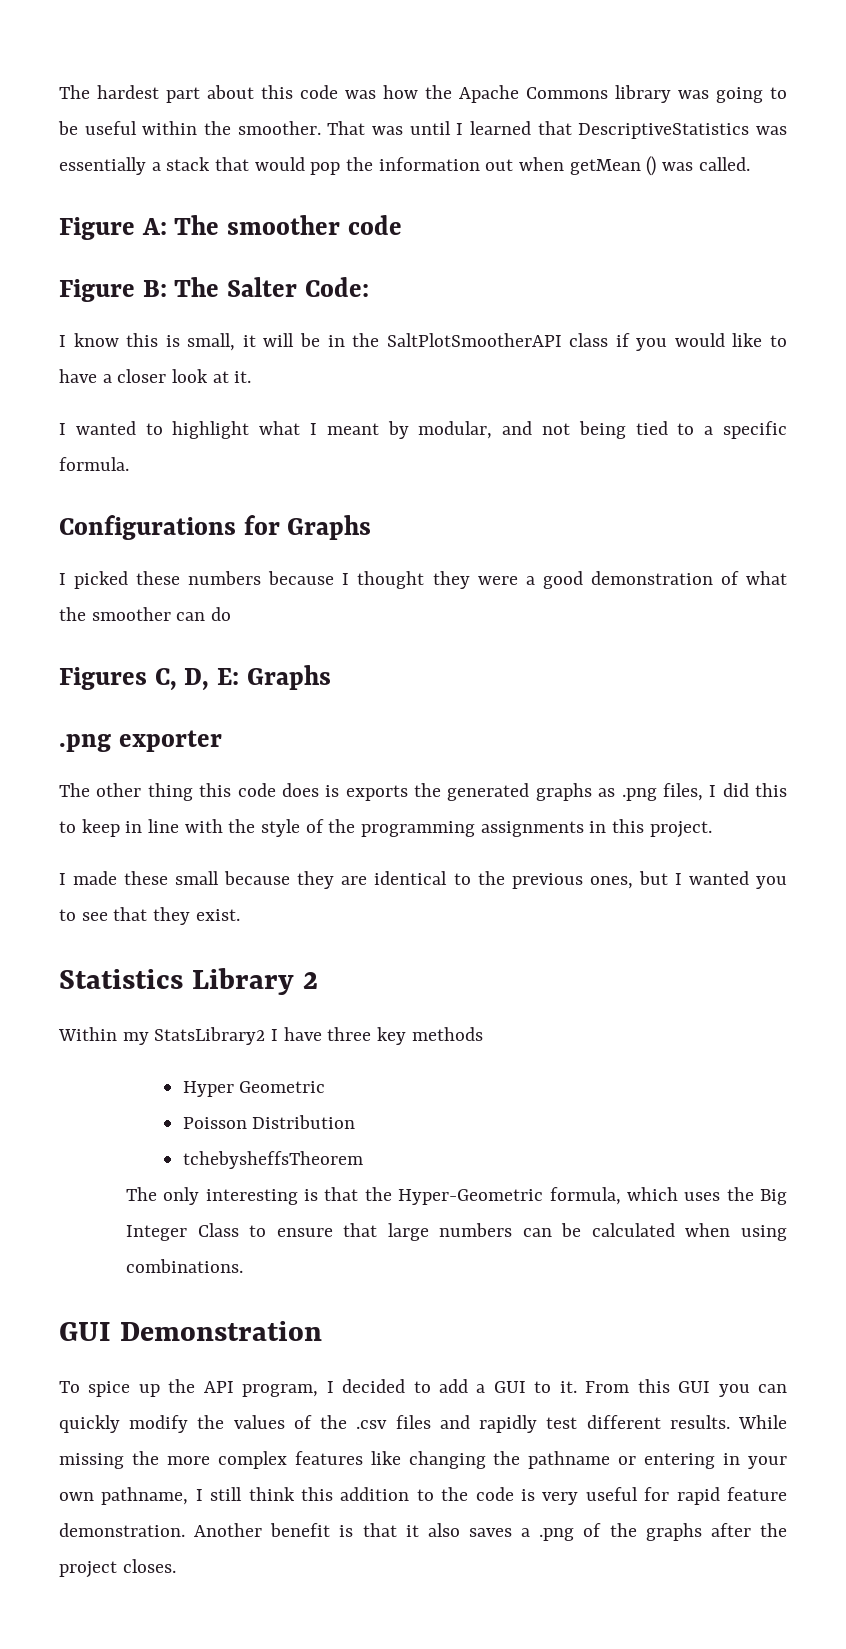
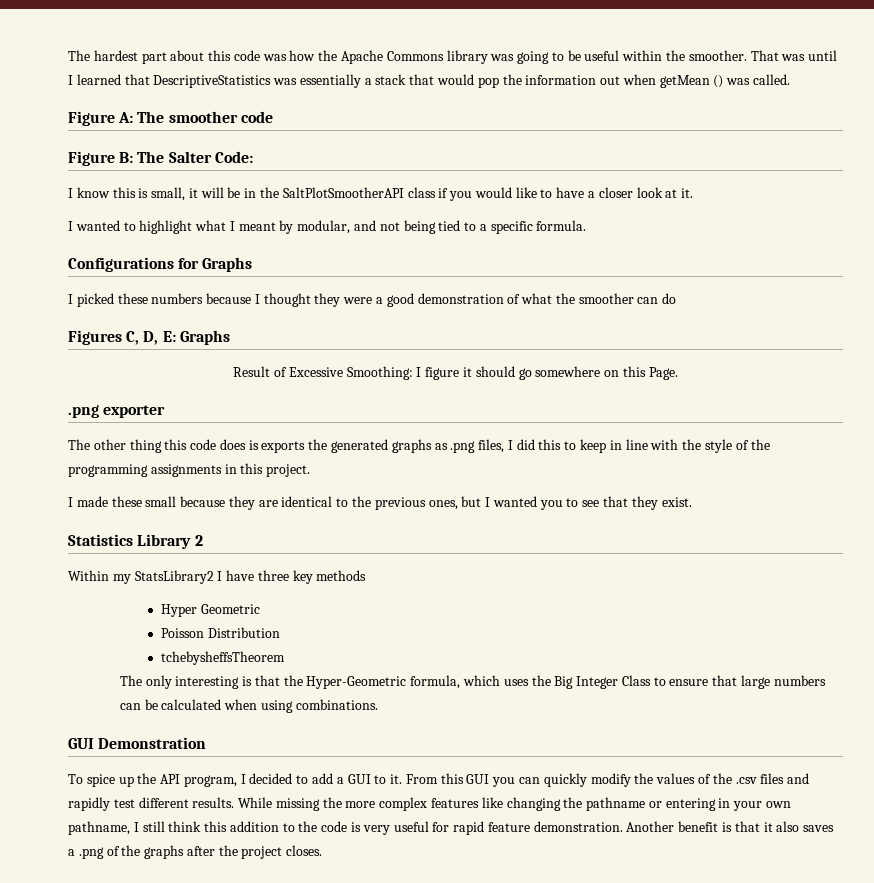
(331, 677) none -> [233,366,678,380] // Result of Excessive Smoothing: I figure it should go somewhere on this Page.

